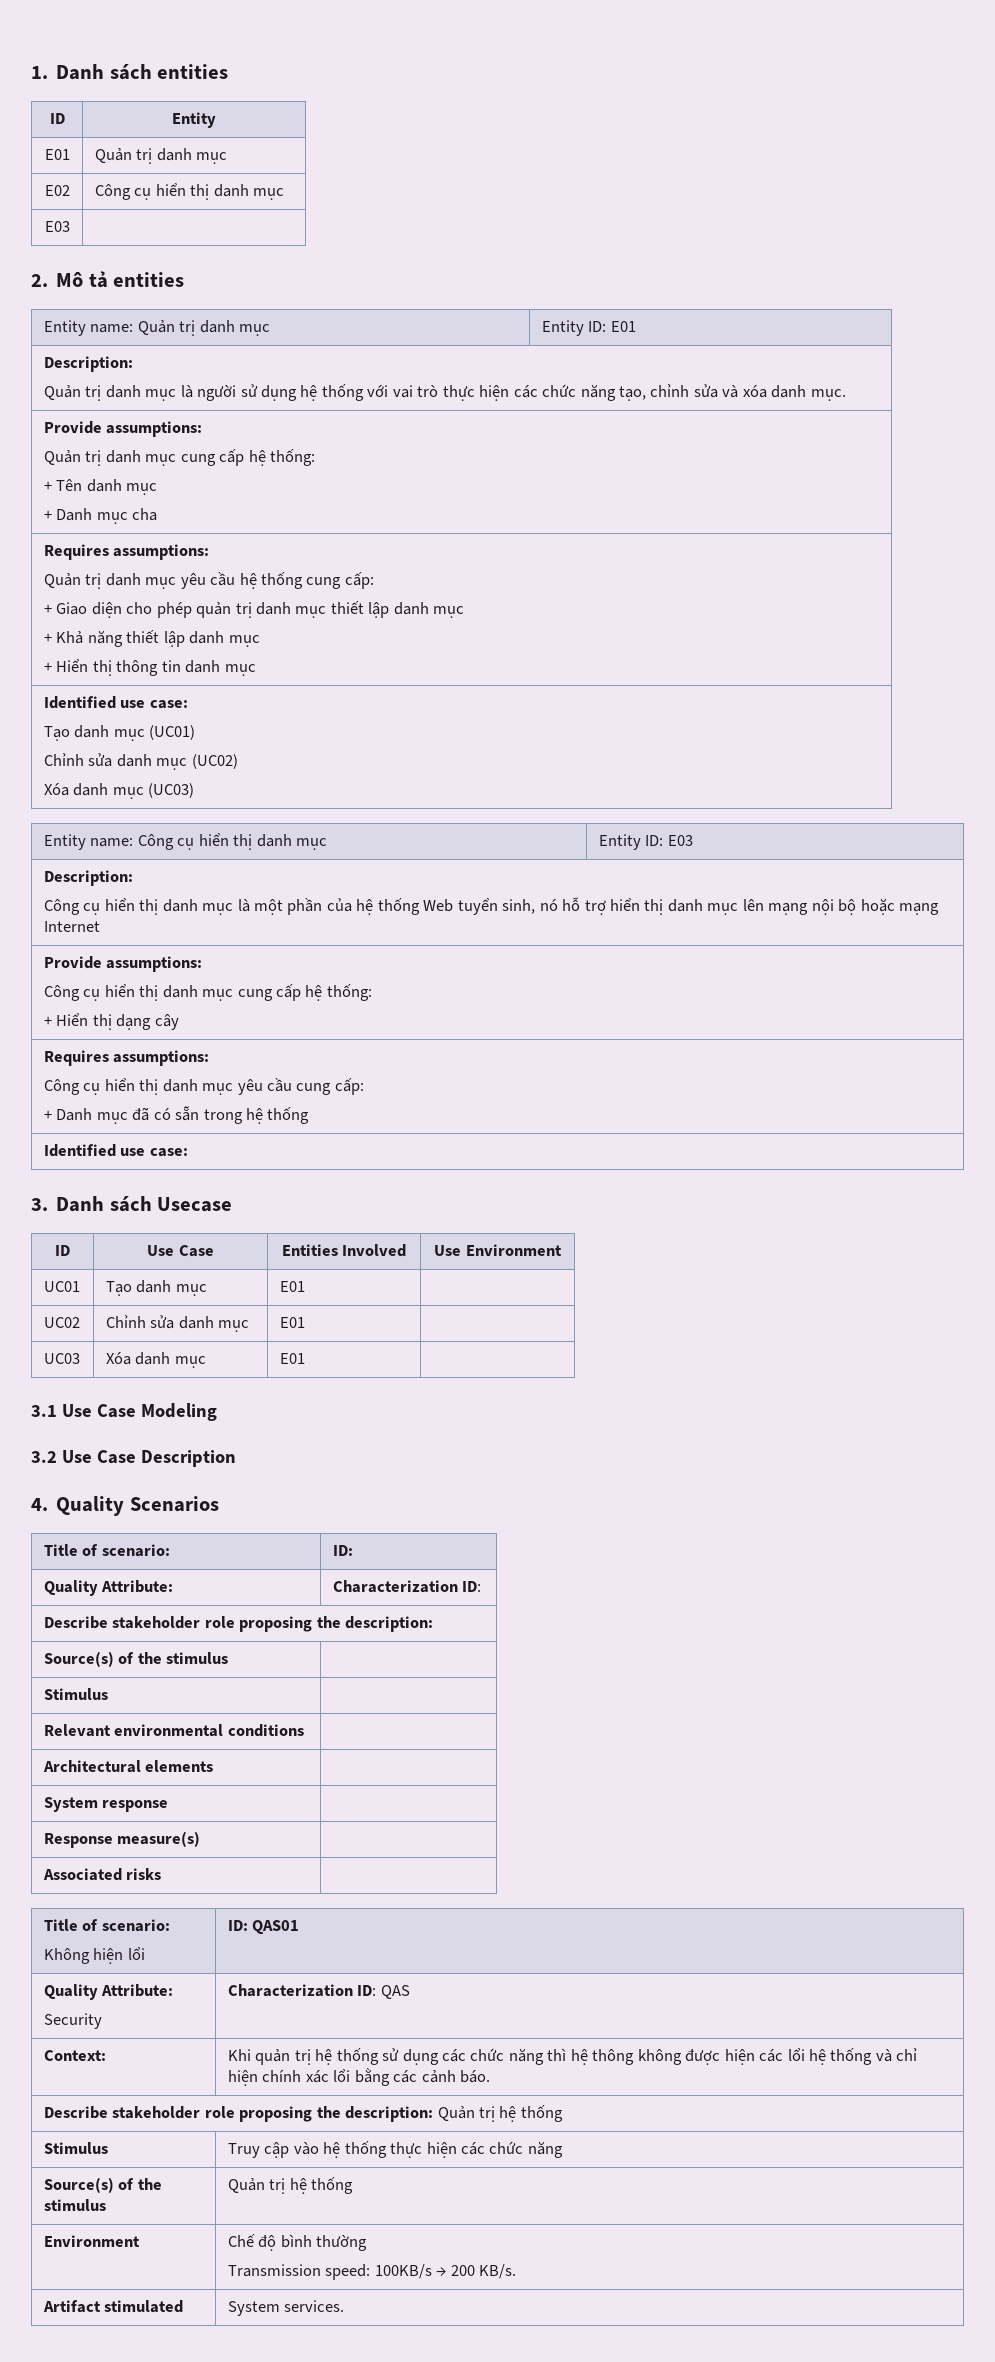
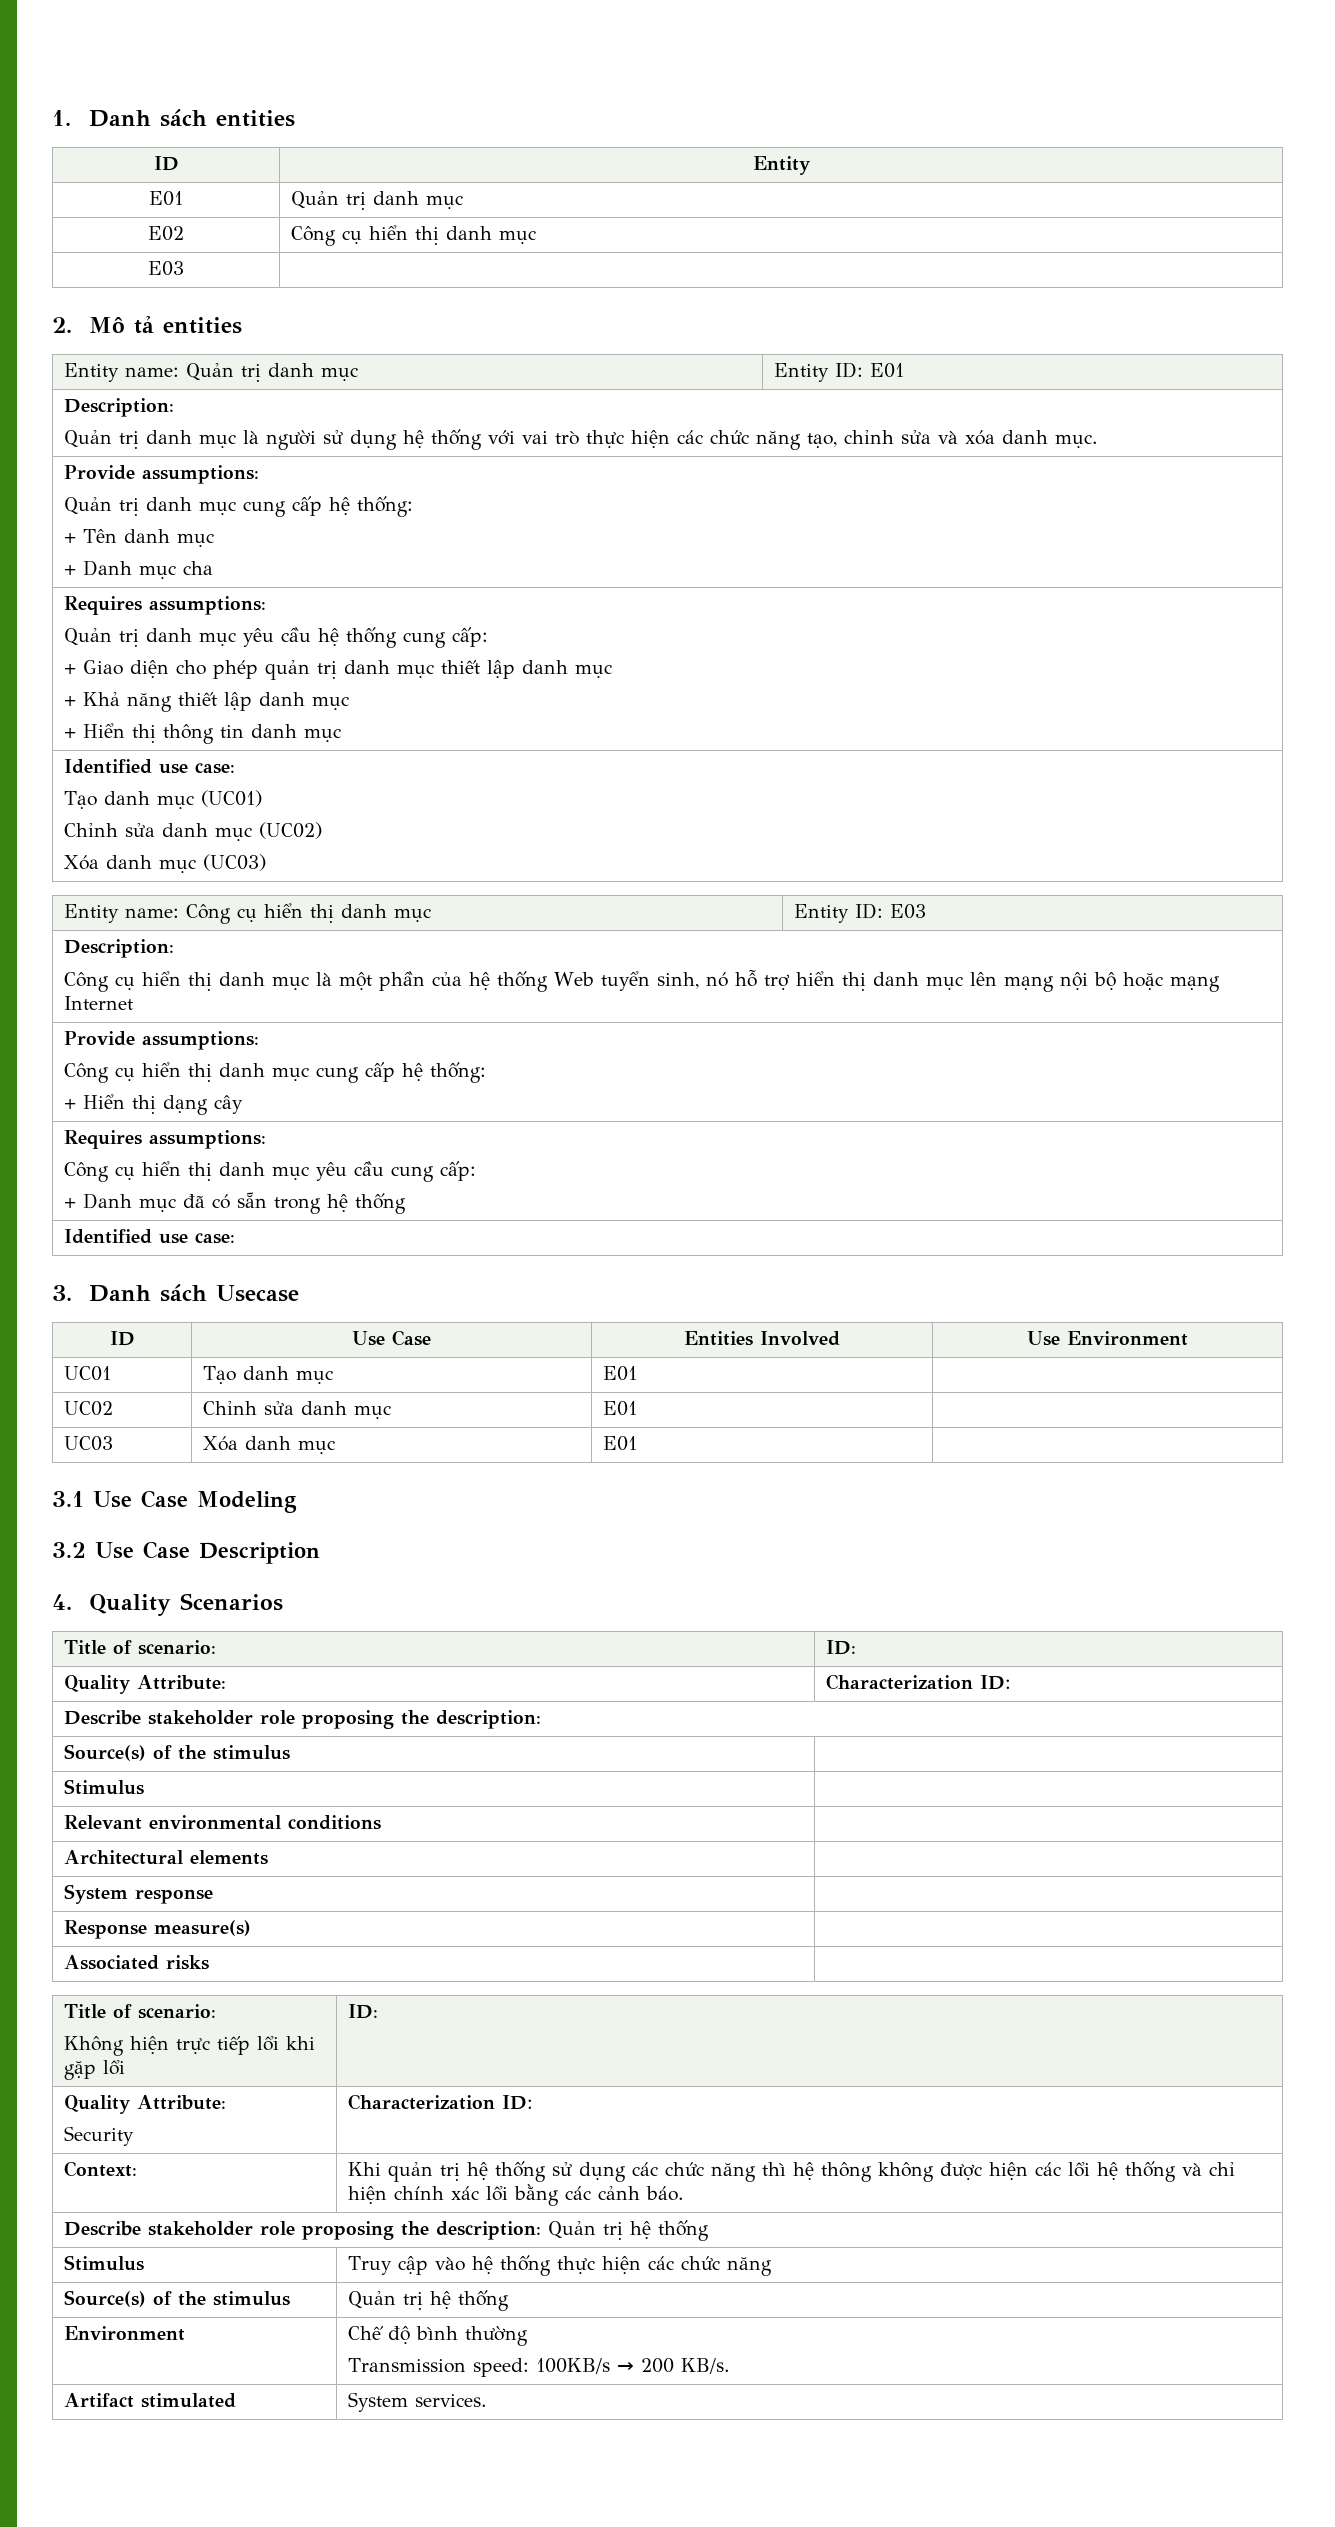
(124, 1956) none -> [175,2036,315,2055] [63,2061,96,2080] trực tiếp lổi khi gặp
[252,1920,300,1934] QAS01 -> (378, 2011) none
[380,1985,410,1999] QAS -> (533, 2102) none

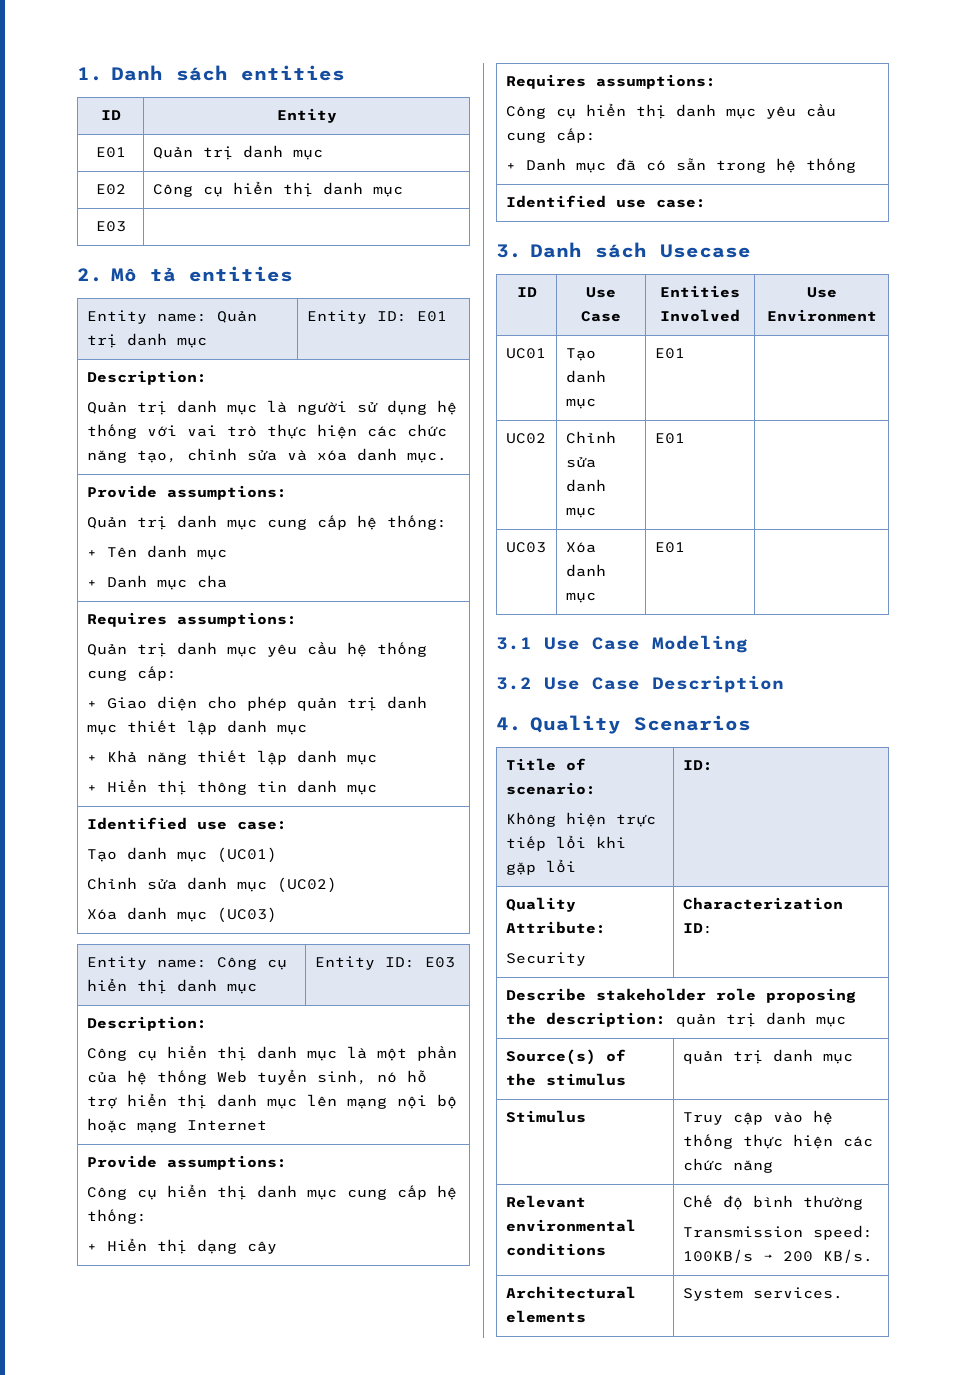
[63,1640,216,1655] [825,1640,856,1655] [63,1675,226,1694] [825,1674,1011,1690] [63,1710,541,1729] [63,1744,290,1761] [63,1779,144,1795] [63,1815,381,1830] [63,1850,268,1865] [63,1884,213,1904] [63,1920,251,1939] [63,1955,209,1970] // Title of scenario: | ID: // Quality Attribute: | Characterization ID: // Describe stakeholder role proposing the description: // Source(s) of the stimulus | // Stimulus | // Relevant environmental conditions | // Architectural elements | // System response | // Response measure(s) | // Associated risks | -> (751, 723) none
[63,2161,137,2177] [347,2161,1235,2182] [347,2184,684,2206] [63,2220,709,2241] // Context: | Khi quản trị hệ thống sử dụng các chức năng thì hệ thông không được hiện các lổi hệ thống và chỉ hiện chính xác lổi bằng các cảnh báo. // Describe stakeholder role proposing the description: Quản trị hệ thống -> [505,988,856,1003] [505,1012,846,1027] [505,1049,626,1065] [505,1073,626,1086] [682,1049,853,1064] // Describe stakeholder role proposing the description: quản trị danh mục // Source(s) of the stimulus | quản trị danh mục
[63,2290,290,2307] [347,2290,509,2311] [63,2326,185,2341] Source(s) of the stimulus | Quản trị hệ thống // Environment -> [505,1195,586,1208] [505,1219,636,1232] [505,1243,606,1256] Relevant environmental conditions
[63,2393,236,2408] Artifact stimulated -> [505,1286,636,1299] [505,1310,586,1323] Architectural elements

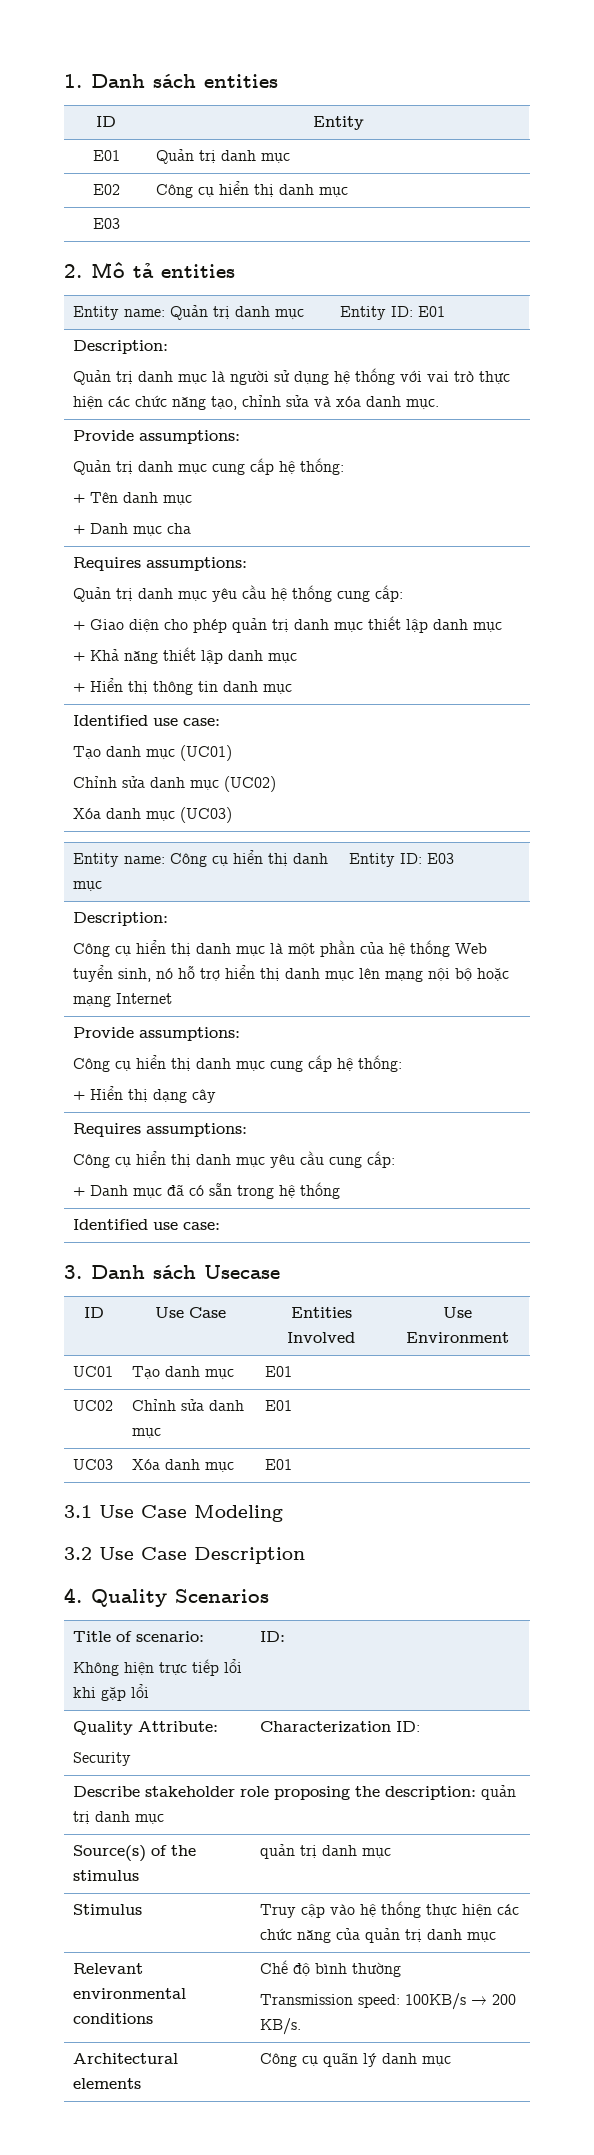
(773, 1166) none -> [336,1928,497,1943] của quản trị danh mục
[682,1287,843,1301] System services. -> [260,2052,452,2067] Công cụ quãn lý danh mục

